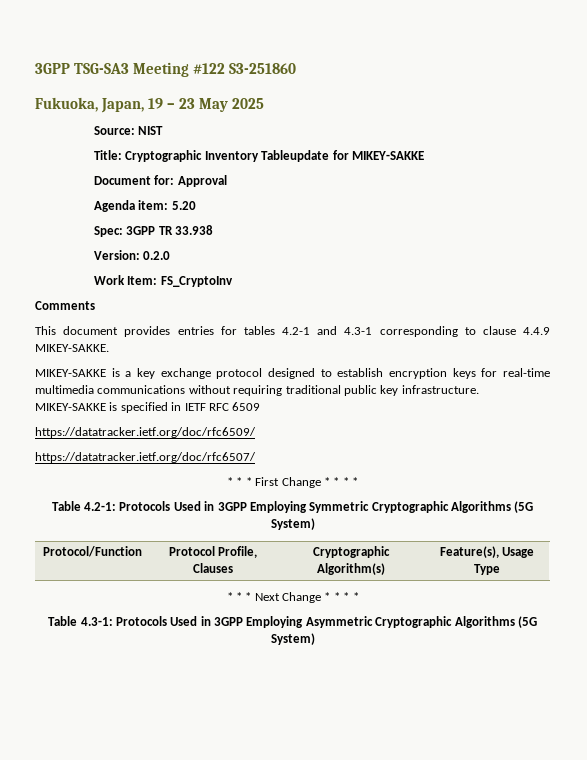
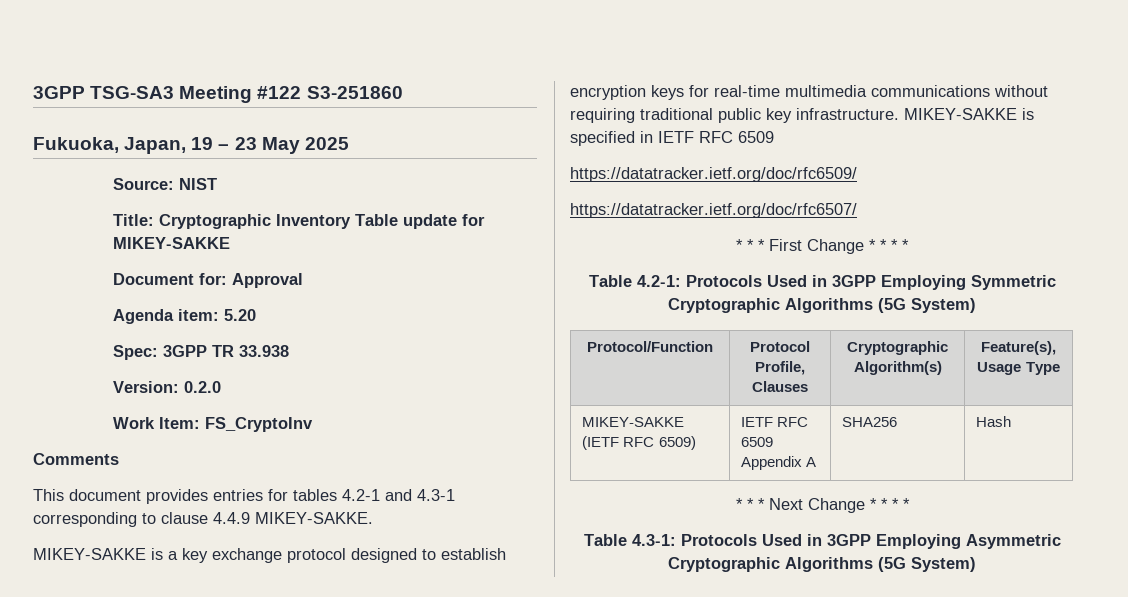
[261,150,330,162] Tableupdate -> [354,214,457,229] Table update
(500, 569) none -> [582,417,685,427] [582,436,696,450] [741,417,809,427] [741,437,774,447] [741,456,817,470] [842,417,898,427] [976,416,1012,427] // MIKEY-SAKKE (IETF RFC 6509) | IETF RFC 6509 Appendix A | SHA256 | Hash

